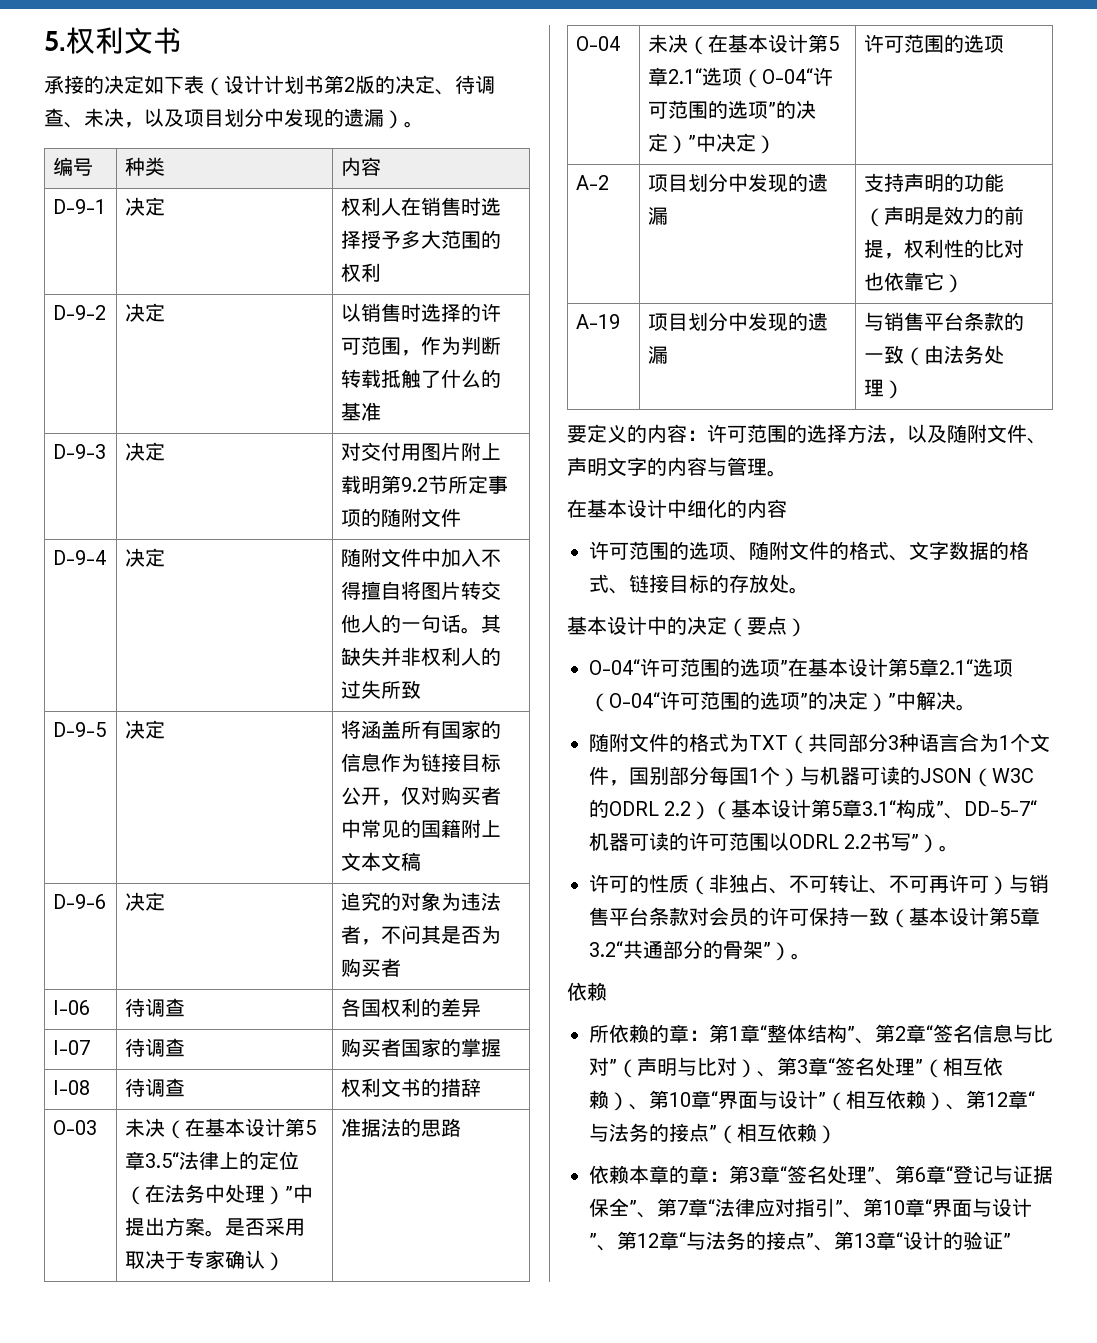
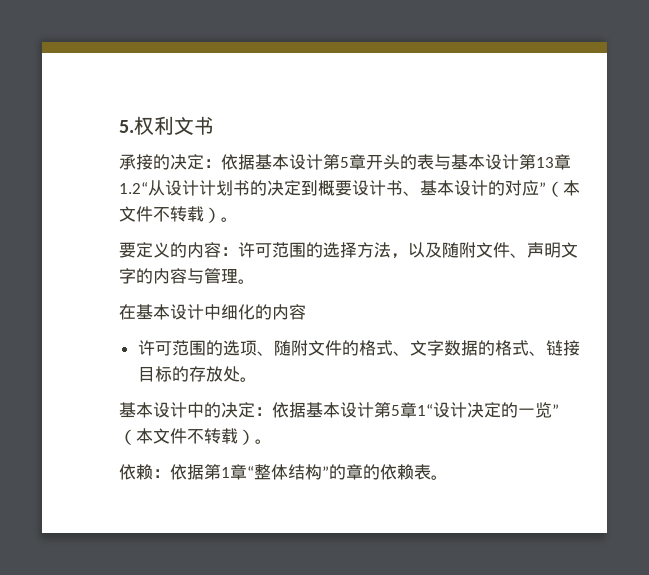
[144,75,495,96] [44,108,424,129] [53,157,94,176] [125,157,166,176] [341,157,382,176] [53,199,107,214] [125,197,166,216] [341,197,502,216] [341,230,502,249] [341,263,382,282] [53,305,107,320] [125,303,166,322] [341,303,502,322] [341,336,502,356] [341,369,502,388] [341,402,382,421] [53,444,107,459] [125,442,166,461] [341,442,502,461] [341,475,509,494] [341,508,462,527] [53,550,107,565] [125,548,166,567] [341,548,502,568] [341,581,502,600] [341,614,502,634] [341,647,502,667] [341,680,422,699] [53,722,107,737] [125,720,166,739] [341,720,502,739] [341,753,502,772] [341,786,502,806] [341,819,502,838] [341,852,422,871] [53,894,107,909] [125,892,166,911] [341,892,502,911] [341,925,502,945] [341,958,402,977] [53,1000,91,1015] [125,998,186,1017] [341,998,482,1017] [53,1040,91,1055] [125,1038,186,1057] [341,1038,502,1057] [53,1080,91,1095] [125,1078,186,1097] [341,1078,482,1097] [53,1120,98,1135] [125,1118,317,1139] [125,1151,300,1170] [125,1184,314,1205] [125,1217,306,1237] [125,1250,286,1271] [341,1118,462,1137] [576,36,621,51] [648,34,840,55] [648,67,834,88] [648,100,817,119] [648,133,777,154] [864,34,1005,53] [576,175,610,190] [648,173,829,193] [648,207,669,225] [864,173,1005,192] [864,206,1025,227] [864,239,1025,259] [864,272,965,293] [576,314,621,329] [648,312,829,332] [648,346,669,364] [864,312,1025,331] [864,345,1005,366] [864,379,905,399] 如下表（设计计划书第2版的决定、待调查、未决，以及项目划分中发现的遗漏）。 // 编号 | 种类 | 内容 // D-9-1 | 决定 | 权利人在销售时选择授予多大范围的权利 // D-9-2 | 决定 | 以销售时选择的许可范围，作为判断转载抵触了什么的基准 // D-9-3 | 决定 | 对交付用图片附上载明第9.2节所定事项的随附文件 // D-9-4 | 决定 | 随附文件中加入不得擅自将图片转交他人的一句话。其缺失并非权利人的过失所致 // D-9-5 | 决定 | 将涵盖所有国家的信息作为链接目标公开，仅对购买者中常见的国籍附上文本文稿 // D-9-6 | 决定 | 追究的对象为违法者，不问其是否为购买者 // I-06 | 待调查 | 各国权利的差异 // I-07 | 待调查 | 购买者国家的掌握 // I-08 | 待调查 | 权利文书的措辞 // O-03 | 未决（在基本设计第5章3.5“法律上的定位（在法务中处理）”中提出方案。是否采用取决于专家确认） | 准据法的思路 // O-04 | 未决（在基本设计第5章2.1“选项（O-04“许可范围的选项”的决定）”中决定） | 许可范围的选项 // A-2 | 项目划分中发现的遗漏 | 支持声明的功能（声明是效力的前提，权利性的比对也依靠它） // A-19 | 项目划分中发现的遗漏 | 与销售平台条款的一致（由法务处理） -> [204,154,571,170] [119,180,580,197] [119,206,238,223] ：依据基本设计第5章开头的表与基本设计第13章1.2“从设计计划书的决定到概要设计书、基本设计的对应”（本文件不转载）。
[727,616,807,637] [589,658,1013,677] [589,691,976,712] [589,733,1050,754] [589,766,1034,787] [589,799,1038,820] [589,832,960,853] [589,874,1049,895] [589,907,1040,928] [589,940,771,959] （要点） // O-04“许可范围的选项”在基本设计第5章2.1“选项（O-04“许可范围的选项”的决定）”中解决。 // 随附文件的格式为TXT（共同部分3种语言合为1个文件，国别部分每国1个）与机器可读的JSON（W3C的ODRL 2.2）（基本设计第5章3.1“构成”、DD-5-7“机器可读的许可范围以ODRL 2.2书写”）。 // 许可的性质（非独占、不可转让、不可再许可）与销售平台条款对会员的许可保持一致（基本设计第5章3.2“共通部分的骨架” -> [255,402,559,418] [119,428,238,445] ：依据基本设计第5章1“设计决定的一览”（本文件不转载
[589,1024,709,1043] // 所依赖的章： -> [153,464,204,480] ：依据
[855,1024,1053,1044] [589,1057,1003,1078] [589,1090,1035,1111] [589,1123,837,1144] [589,1165,1053,1185] [589,1198,1032,1218] [589,1231,1011,1251] 、第2章“签名信息与比对”（声明与比对）、第3章“签名处理”（相互依赖）、第10章“界面与设计”（相互依赖）、第12章“与法务的接点”（相互依赖） // 依赖本章的章：第3章“签名处理”、第6章“登记与证据保全”、第7章“法律应对指引”、第10章“界面与设计”、第12章“与法务的接点”、第13章“设计的验证” -> [329,464,448,480] 的章的依赖表。

